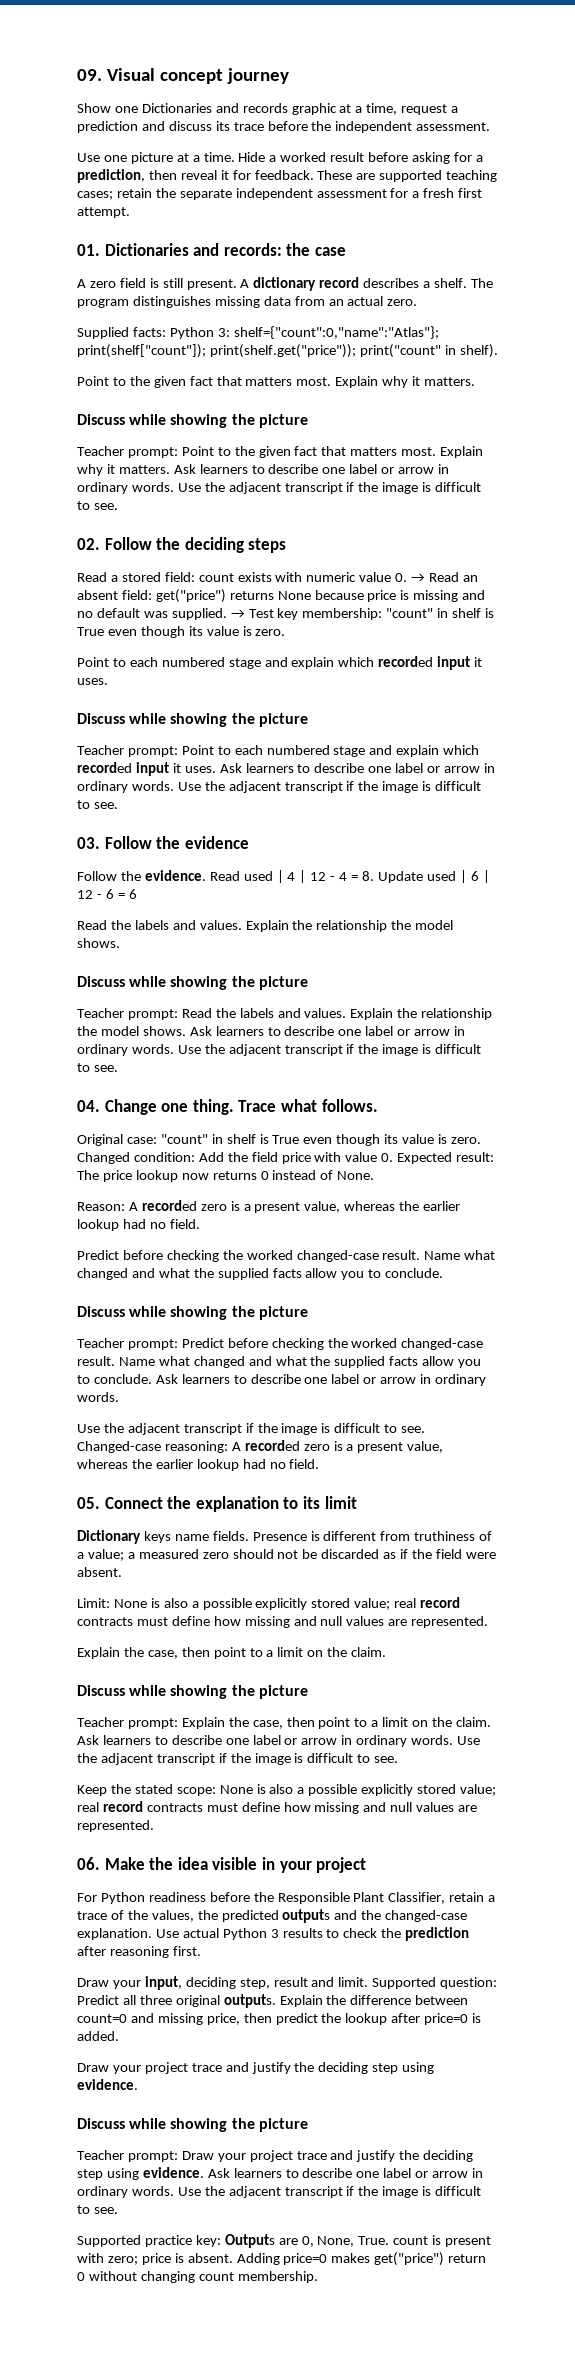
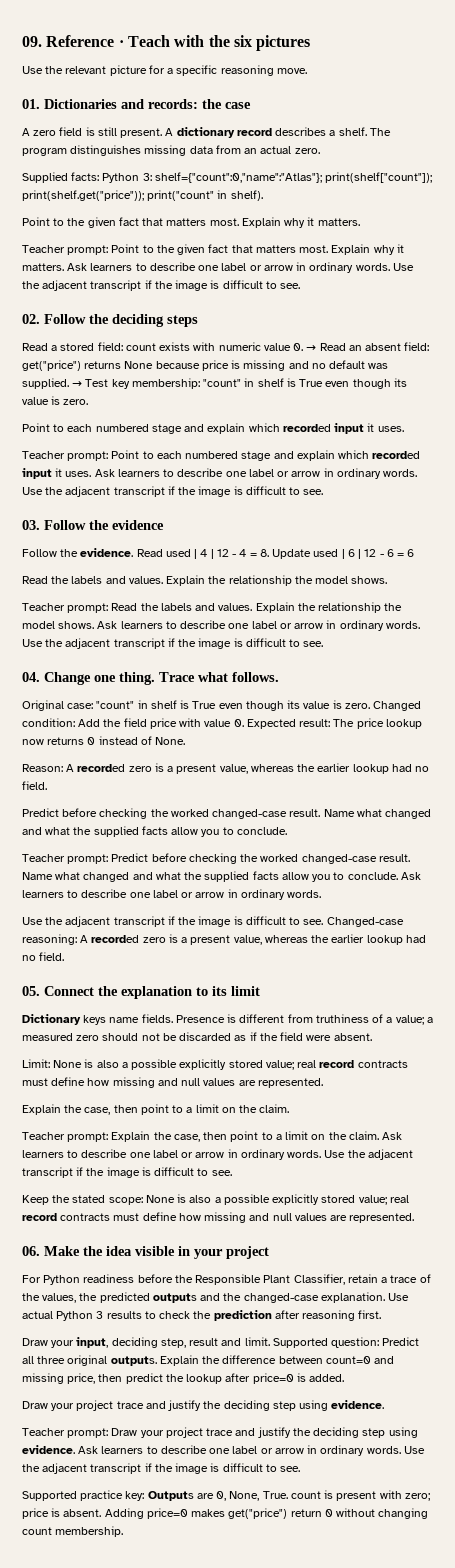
[106,68,289,84] [77,103,459,115] [77,121,491,133] [77,152,483,164] [77,169,498,183] [77,188,483,200] [77,207,130,218] Visual concept journey // Show one Dictionaries and records graphic at a time, request a prediction and discuss its trace before the independent assessment. // Use one picture at a time. Hide a worked result before asking for a prediction, then reveal it for feedback. These are supported teaching cases; retain the separate independent assessment for a fresh first attempt. -> [46,35,311,51] [22,65,307,76] Reference · Teach with the six pictures // Use the relevant picture for a specific reasoning move.
[77,414,308,428] // Discuss while showing the picture -> (360, 222) none
[77,713,308,727] // Discuss while showing the picture -> (404, 429) none
[77,976,308,990] // Discuss while showing the picture -> (388, 580) none
[77,1306,308,1320] // Discuss while showing the picture -> (287, 831) none
[77,1685,308,1699] // Discuss while showing the picture -> (290, 1108) none
[77,2118,308,2132] // Discuss while showing the picture -> (385, 1404) none

